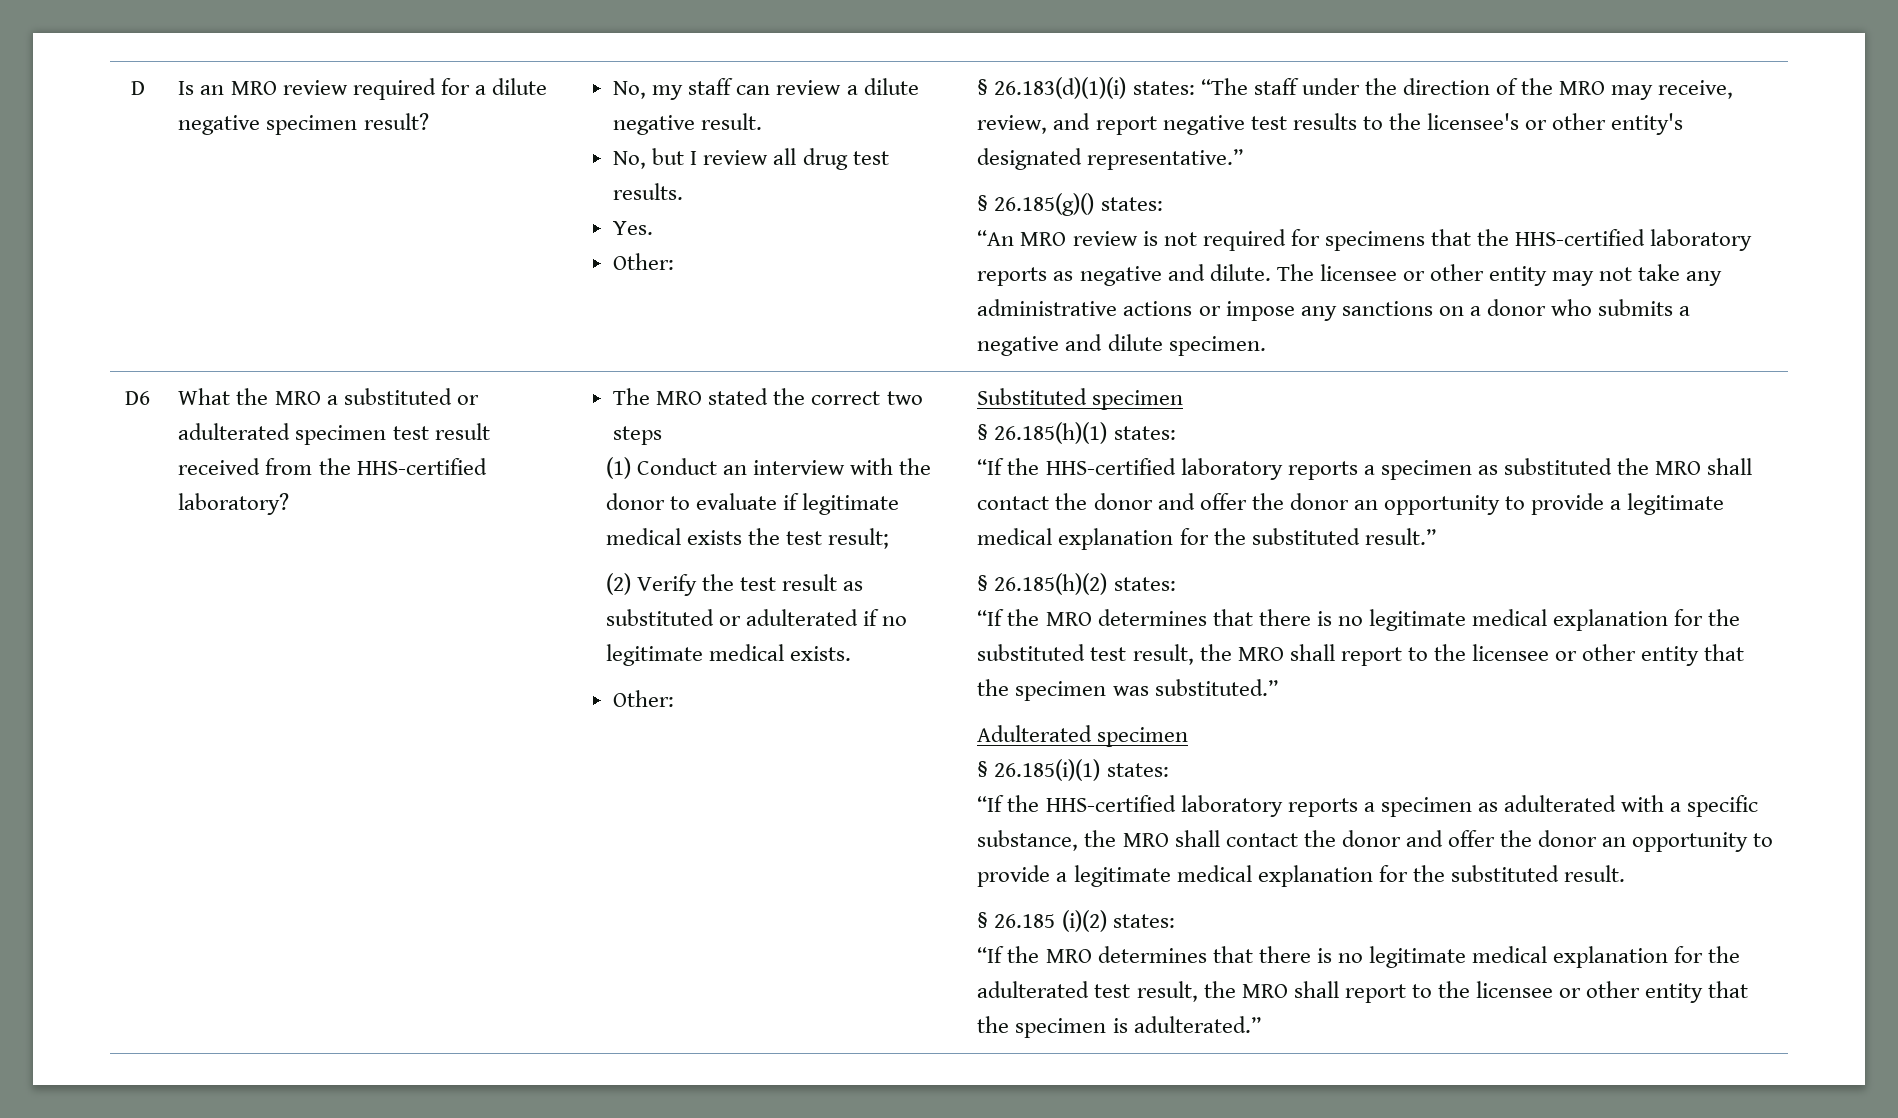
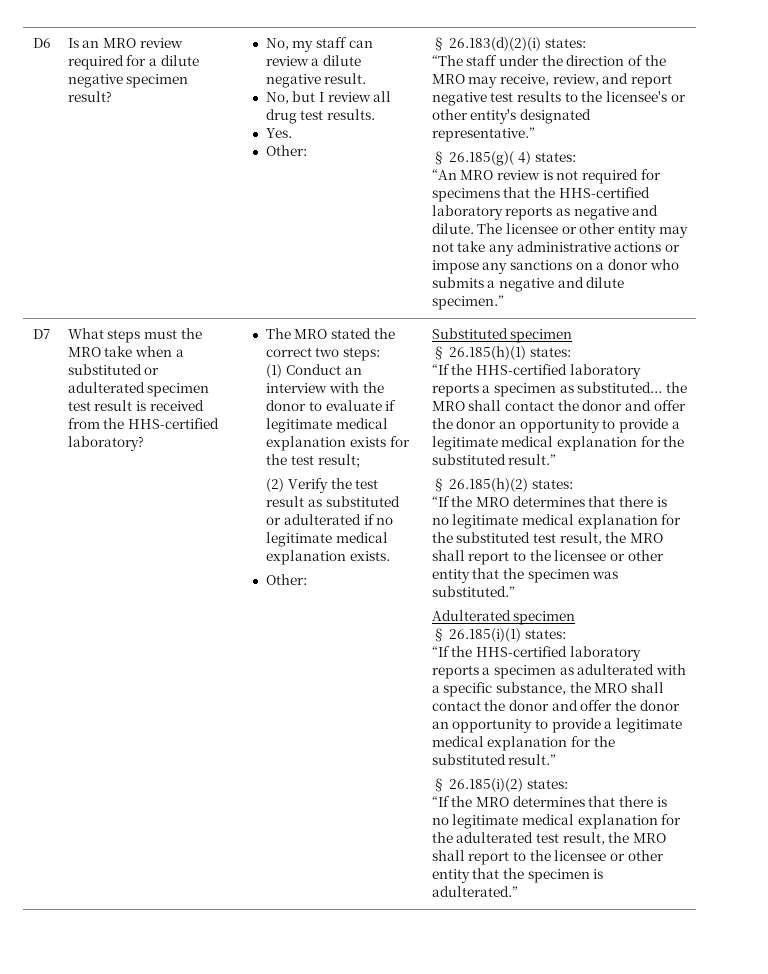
[130,81,145,95] D -> [32,38,51,48] D6
[994,77,1195,99] 26.183(d)(1)(i) states: -> [449,37,587,51] 26.183(d)(2)(i) states: //
[994,193,1095,216] 26.185(g)() -> [449,151,532,166] 26.185(g)( 4)
[1168,336,1266,356] [125,391,150,405] specimen. // D6 -> [431,295,504,310] [33,329,50,339] specimen.” // D7
[236,388,321,405] the MRO -> [107,328,202,343] [67,346,173,357] steps must the MRO take when
(490, 431) none -> [136,401,147,411] is
[613,426,663,445] steps -> [342,347,380,361] steps:
[686,530,742,545] exists -> [266,436,410,451] explanation exists for
(784, 652) none -> [266,550,347,565] explanation
[1503,458,1612,475] substituted -> [577,382,663,393] substituted...
[1563,865,1625,882] [977,910,1107,932] result. // § 26.185 (i)(2) -> [508,754,557,765] [431,778,524,792] result.” // § 26.185(i)(2)

